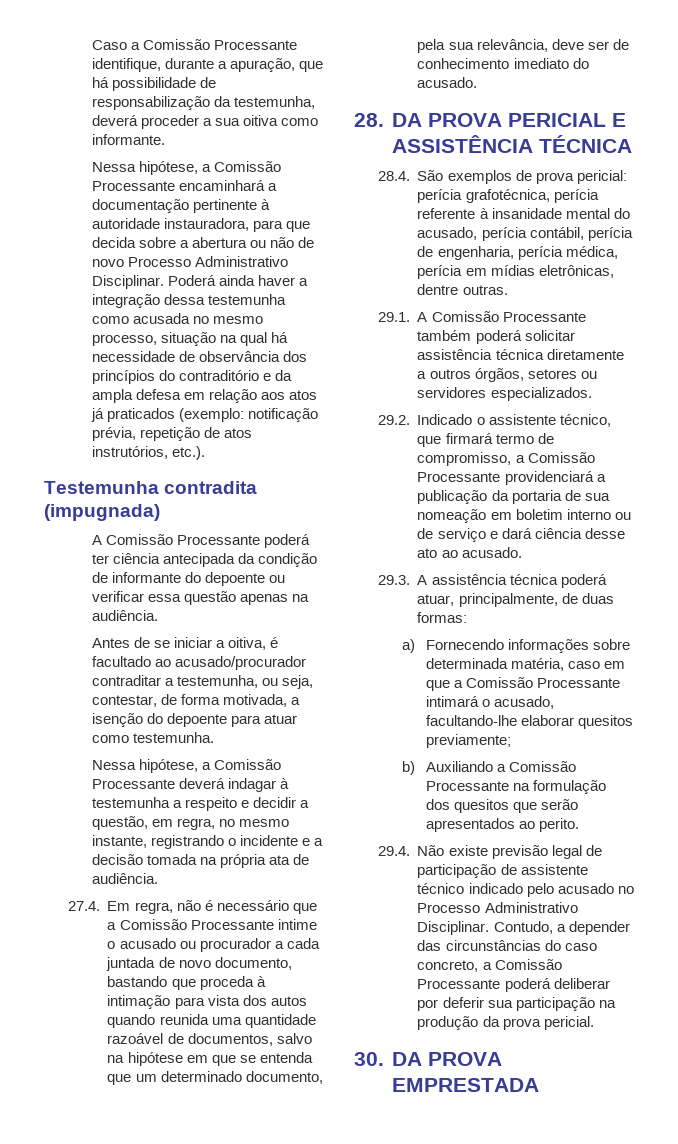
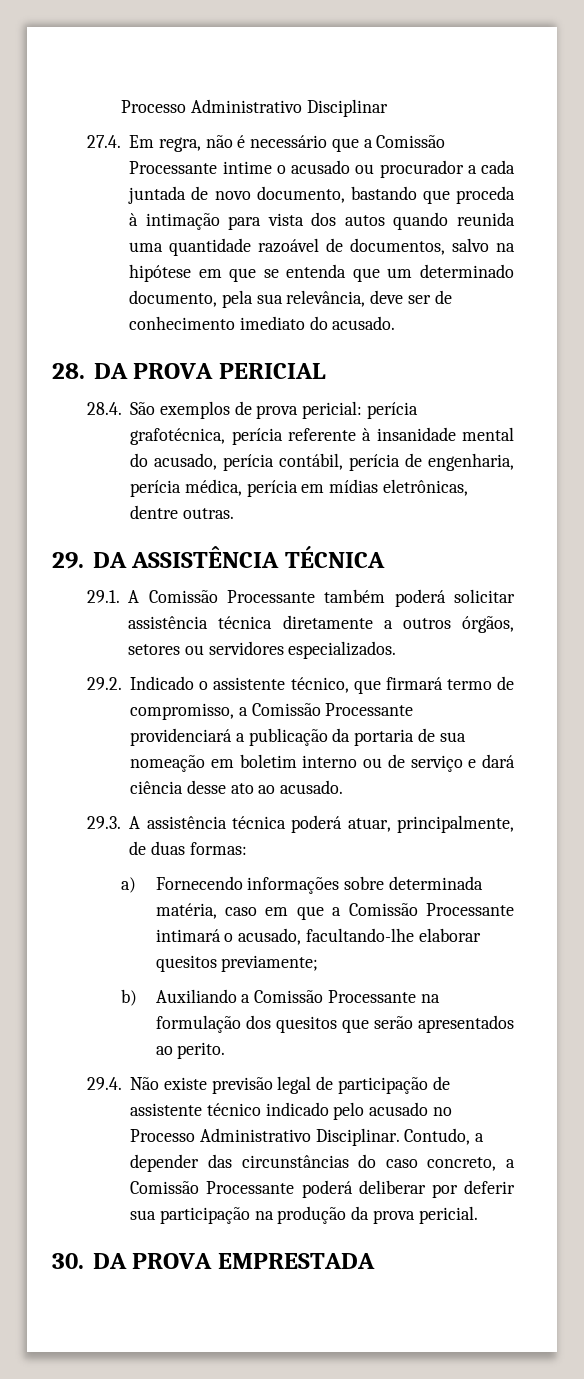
[91,39,298,50] [91,58,324,72] [91,77,217,91] [91,96,316,110] [91,115,319,129] [91,134,165,145] [91,161,282,175] [91,180,278,191] [91,199,271,213] [91,218,311,232] [91,237,315,248] [91,256,289,267] [91,275,309,289] [91,294,287,308] [91,313,264,324] [91,332,289,346] [91,351,308,362] [91,370,293,384] [91,389,318,403] [90,408,319,422] [91,427,253,441] [91,446,205,460] [44,481,258,494] [44,504,160,521] [91,534,311,548] [91,553,318,567] [91,572,286,586] [91,591,310,605] [91,610,158,621] [91,637,279,650] [91,656,307,670] [91,675,314,689] [91,694,301,707] [91,713,298,727] [91,732,214,743] [91,759,282,773] [91,778,290,792] [91,797,310,811] [91,816,290,830] [91,835,324,849] [91,854,310,868] [91,873,158,884] Caso a Comissão Processante identifique, durante a apuração, que há possibilidade de responsabilização da testemunha, deverá proceder a sua oitiva como informante. // Nessa hipótese, a Comissão Processante encaminhará a documentação pertinente à autoridade instauradora, para que decida sobre a abertura ou não de novo Processo Administrativo Disciplinar. Poderá ainda haver a integração dessa testemunha como acusada no mesmo processo, situação na qual há necessidade de observância dos princípios do contraditório e da ampla defesa em relação aos atos já praticados (exemplo: notificação prévia, repetição de atos instrutórios, etc.). // Testemunha contradita (impugnada) // A Comissão Processante poderá ter ciência antecipada da condição de informante do depoente ou verificar essa questão apenas na audiência. // Antes de se iniciar a oitiva, é facultado ao acusado/procurador contraditar a testemunha, ou seja, contestar, de forma motivada, a isenção do depoente para atuar como testemunha. // Nessa hipótese, a Comissão Processante deverá indagar à testemunha a respeito e decidir a questão, em regra, no mesmo instante, registrando o incidente e a decisão tomada na própria ata de audiência. -> [121,99,388,117] Processo Administrativo Disciplinar
[611,113,626,127] [391,135,632,153] E ASSISTÊNCIA TÉCNICA -> (326, 371) none
(508, 290) none -> [52,546,385,569] // 29. DA ASSISTÊNCIA TÉCNICA

